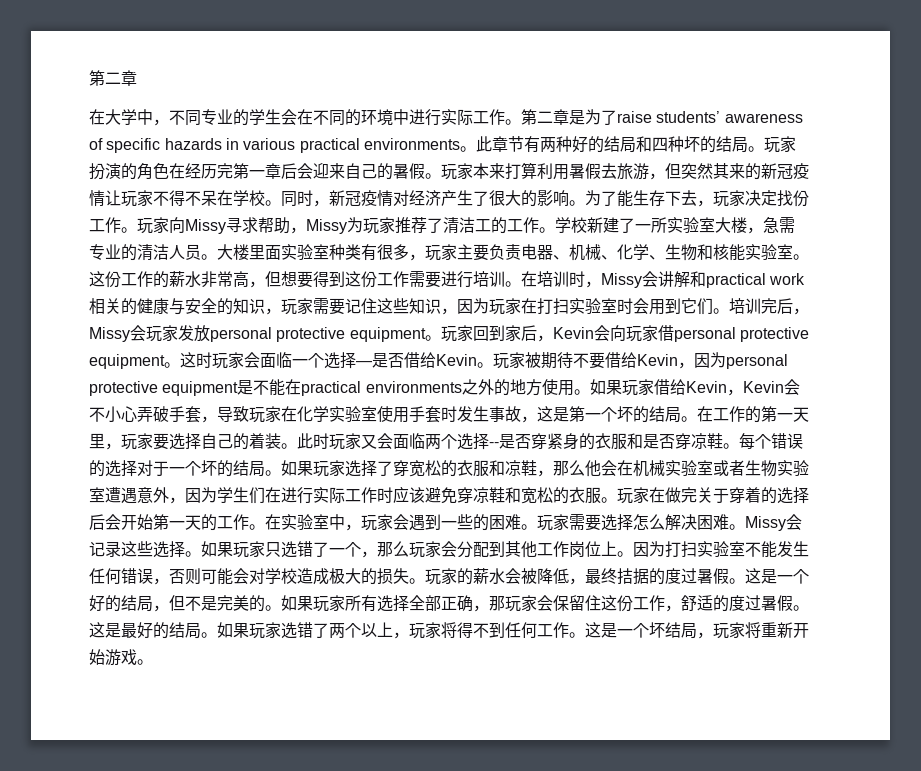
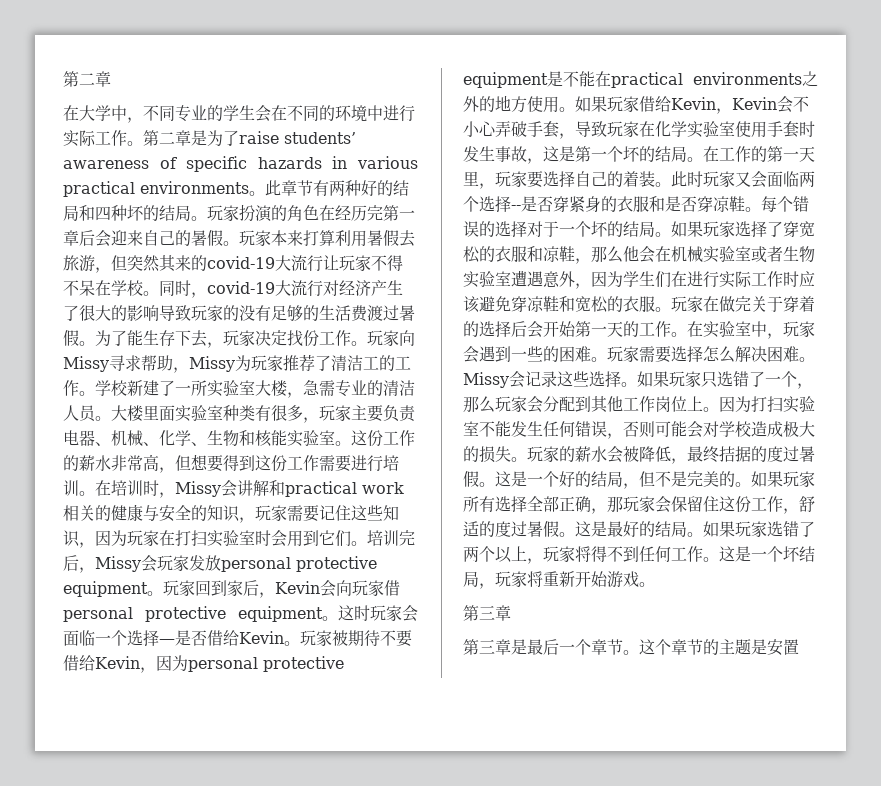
[761,163,809,180] [89,190,105,207] 新冠疫情 -> [207,255,323,272] covid-19大流行
[329,190,393,207] 新冠疫情 -> [207,280,323,297] covid-19大流行
(569, 198) none -> [159,305,415,322] [63,330,79,346] 导致玩家的没有足够的生活费渡过暑假
(153, 662) none -> [463,605,511,621] [463,639,799,656] // 第三章 // 第三章是最后一个章节。这个章节的主题是安置

